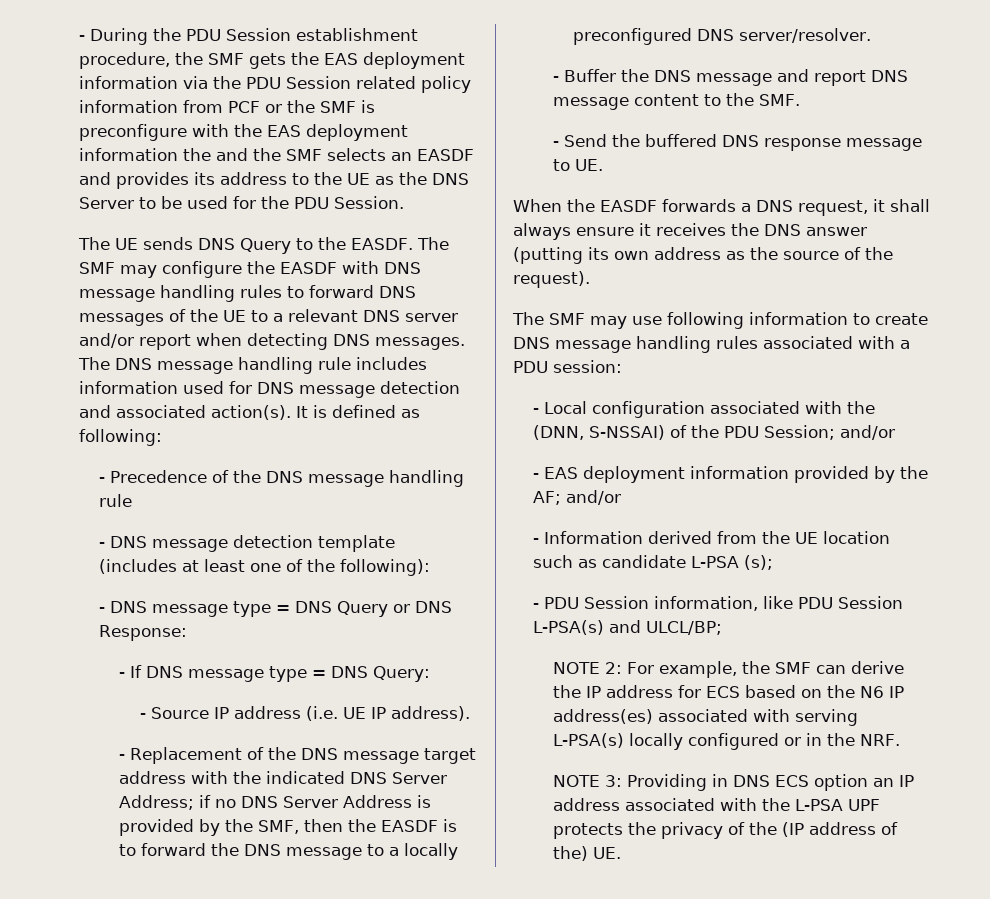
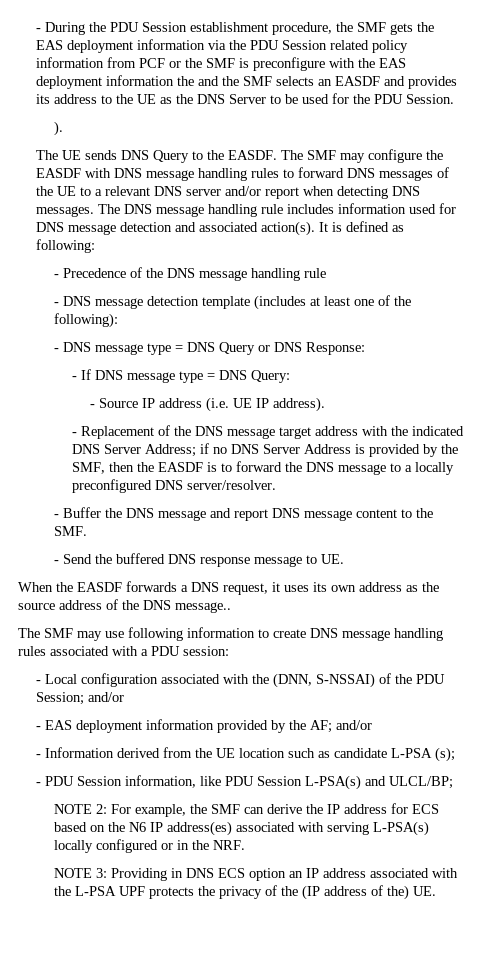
(405, 202) none -> [54,121,64,136] // ).
[890,199,930,212] [513,223,867,240] [513,247,583,264] shall always ensure it receives the DNS answer (putting -> [284,585,309,592] uses
[844,247,893,260] [513,271,590,288] of the request). -> [59,599,231,613] address of the DNS message..

